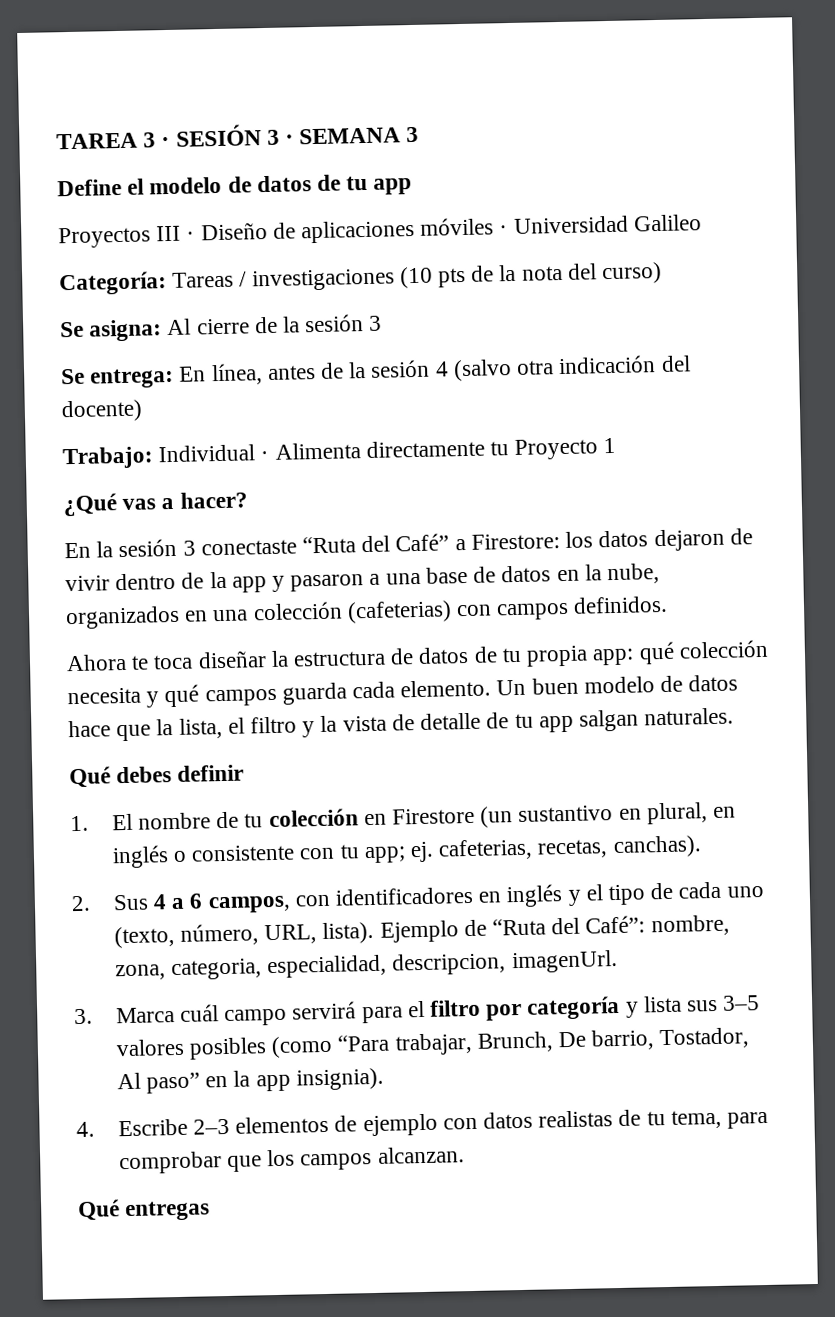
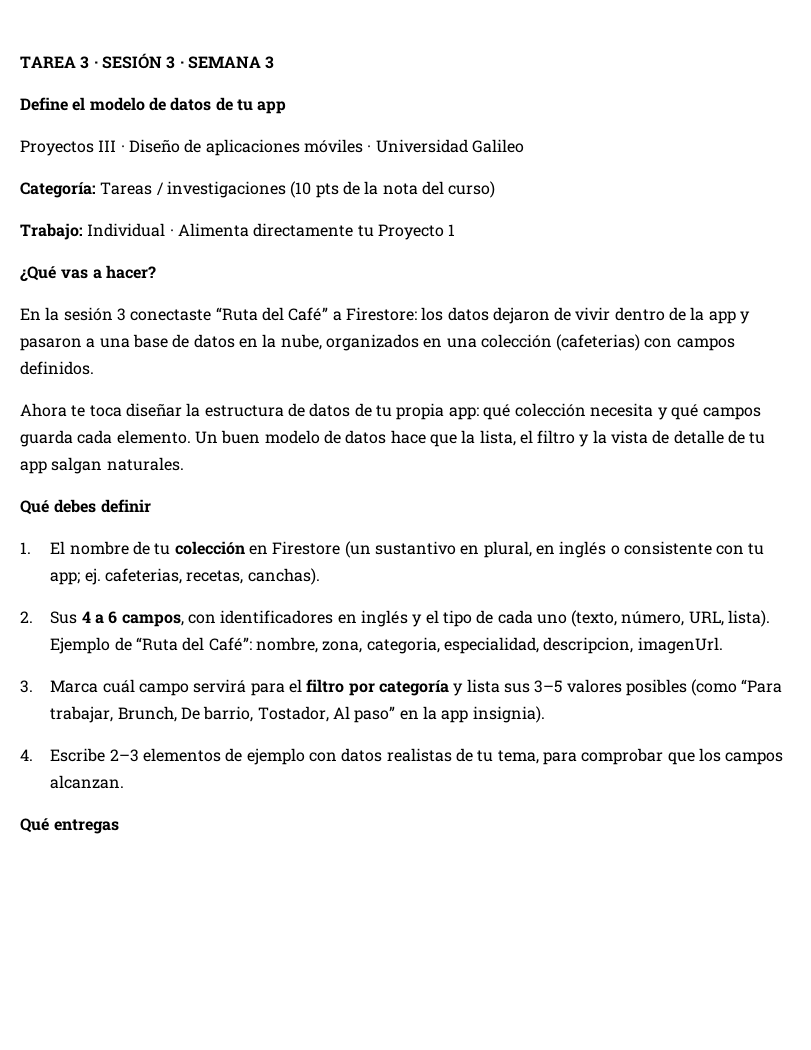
[60,314,383,342] [61,355,691,389] [61,399,143,423] // Se asigna: Al cierre de la sesión 3 // Se entrega: En línea, antes de la sesión 4 (salvo otra indicación del docente) -> (496, 189) none

